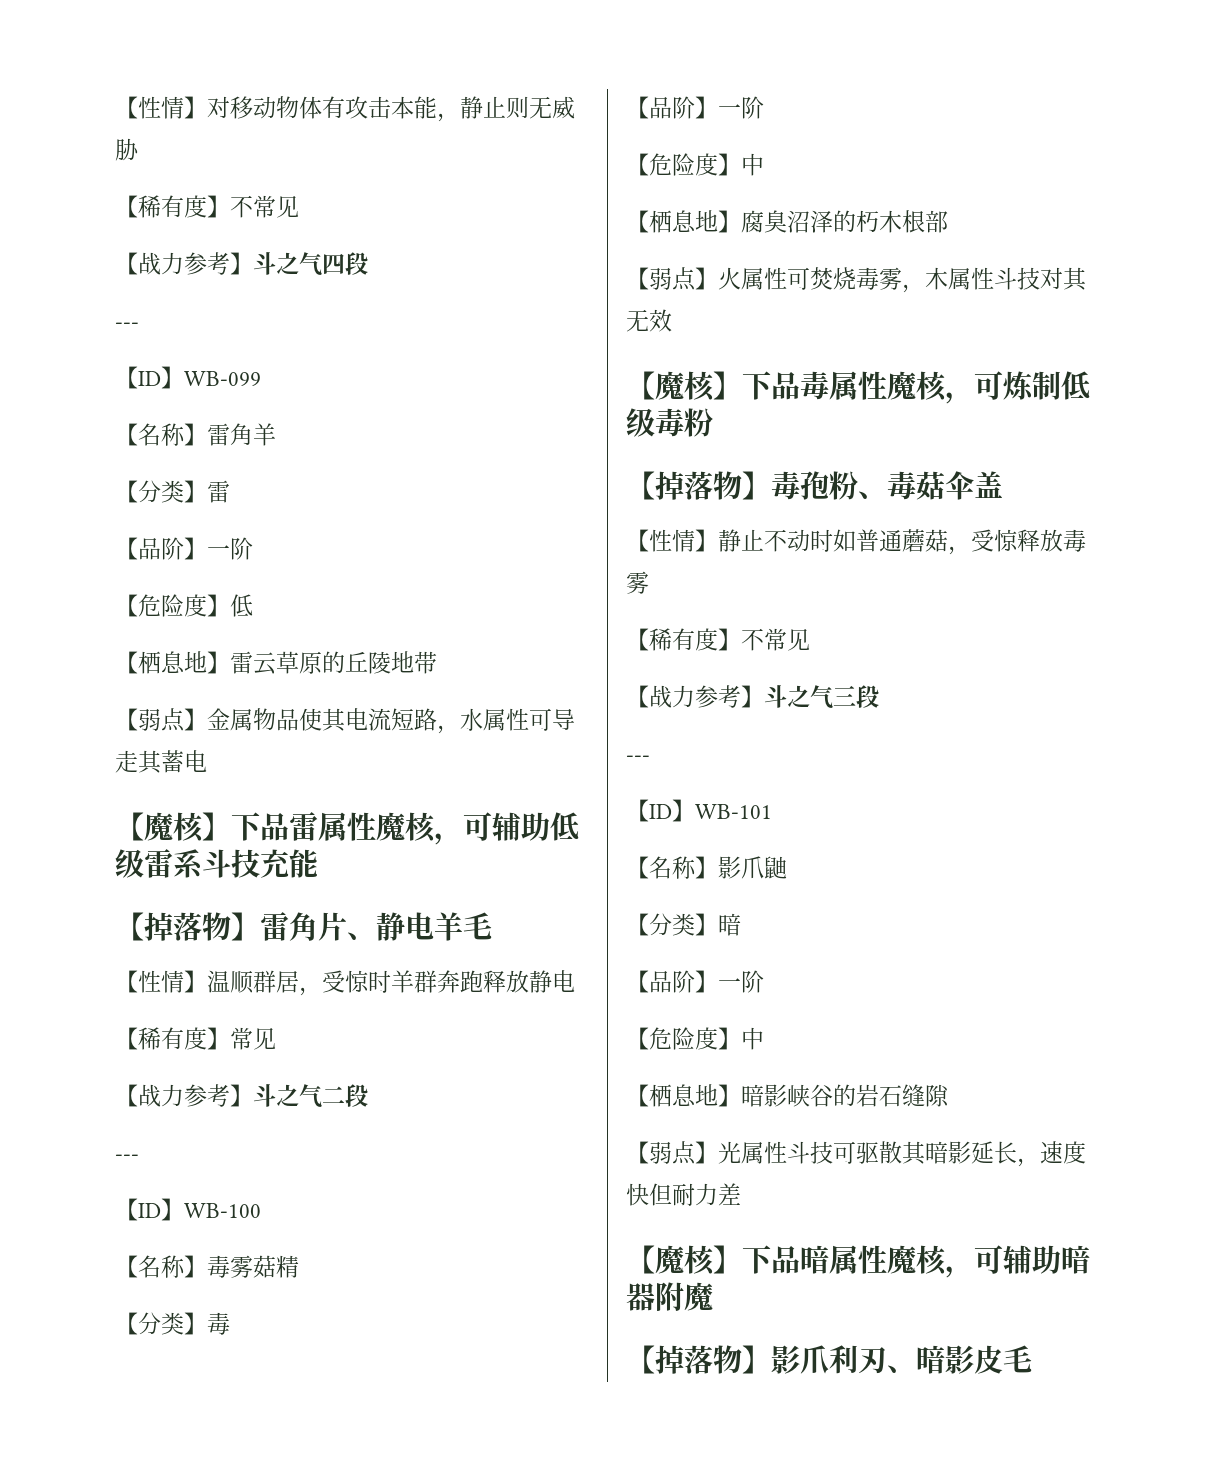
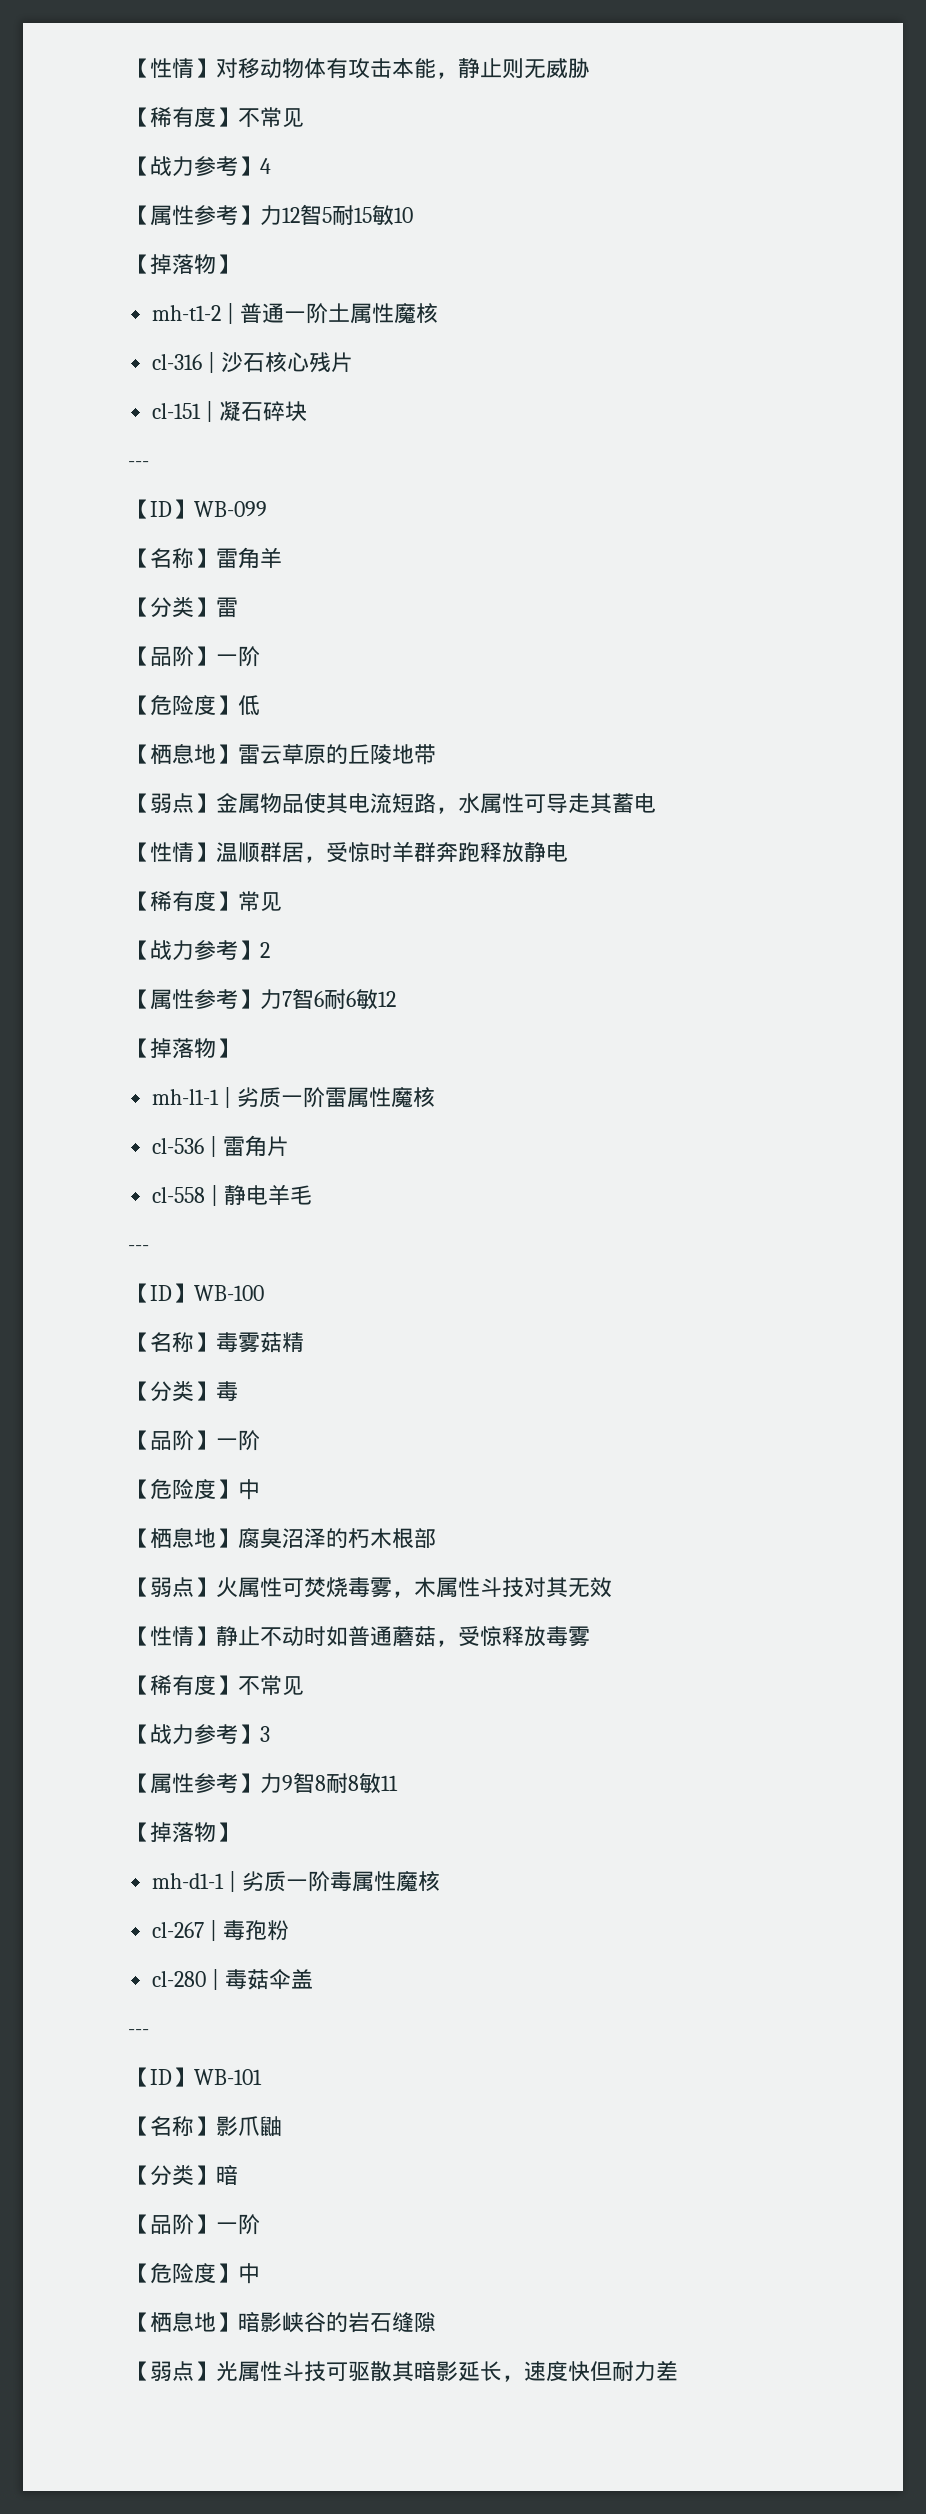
[253,252,368,276] 斗之气四段 -> [260,158,271,174] [128,204,413,226] [128,254,238,275] [152,303,439,324] [152,352,354,373] [152,401,308,422] 4 // 【属性参考】力12智5耐15敏10 // 【掉落物】 // mh-t1-2 | 普通一阶土属性魔核 // cl-316 | 沙石核心残片 // cl-151 | 凝石碎块
[115,812,579,845] [115,849,318,879] [115,912,492,941] // 【魔核】下品雷属性魔核，可辅助低级雷系斗技充能 // 【掉落物】雷角片、静电羊毛 -> (656, 803) none
[253,1084,368,1108] 斗之气二段 -> [260,942,270,958] [128,988,396,1010] [128,1038,238,1059] [152,1087,436,1108] [152,1135,290,1157] [152,1184,313,1206] 2 // 【属性参考】力7智6耐6敏12 // 【掉落物】 // mh-l1-1 | 劣质一阶雷属性魔核 // cl-536 | 雷角片 // cl-558 | 静电羊毛
[626,371,1090,404] [626,408,713,437] [626,471,1003,500] // 【魔核】下品毒属性魔核，可炼制低级毒粉 // 【掉落物】毒孢粉、毒菇伞盖 -> (612, 1587) none
[764,685,879,709] 斗之气三段 -> [260,1726,270,1742] [128,1772,398,1794] [128,1822,238,1843] [152,1871,441,1892] [152,1920,290,1941] [152,1969,314,1990] 3 // 【属性参考】力9智8耐8敏11 // 【掉落物】 // mh-d1-1 | 劣质一阶毒属性魔核 // cl-267 | 毒孢粉 // cl-280 | 毒菇伞盖
[626,1245,1090,1278] [626,1282,713,1311] [626,1345,1032,1374] // 【魔核】下品暗属性魔核，可辅助暗器附魔 // 【掉落物】影爪利刃、暗影皮毛 -> (678, 2370) none

